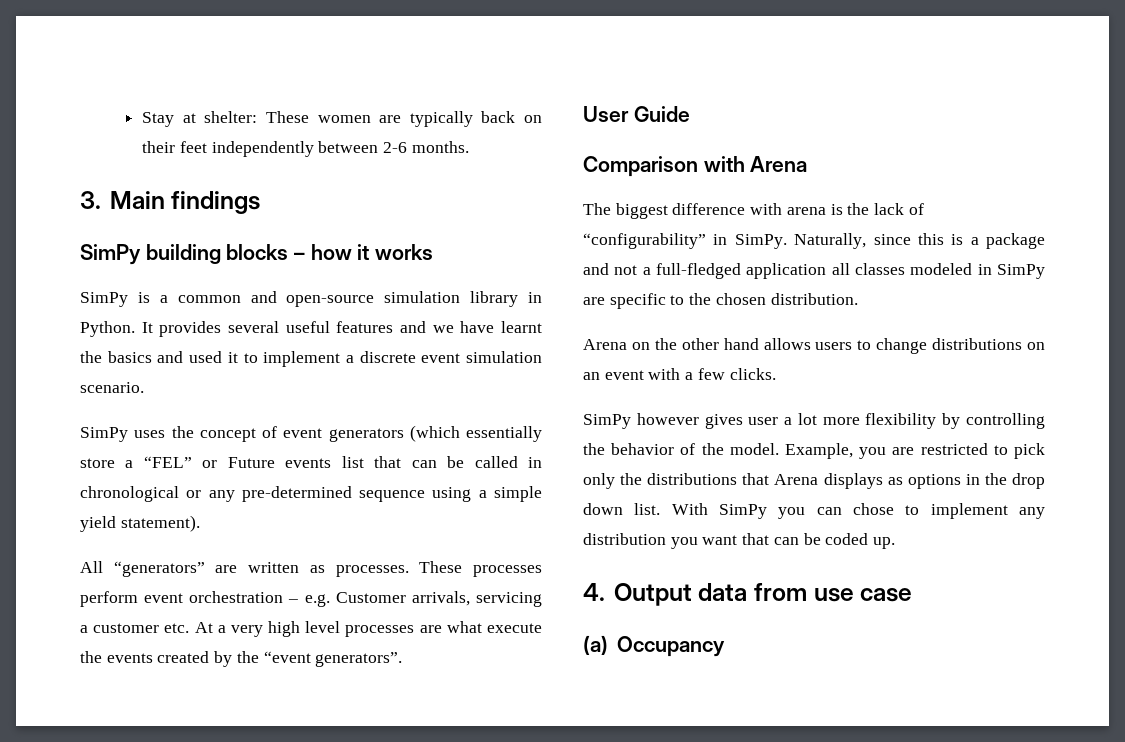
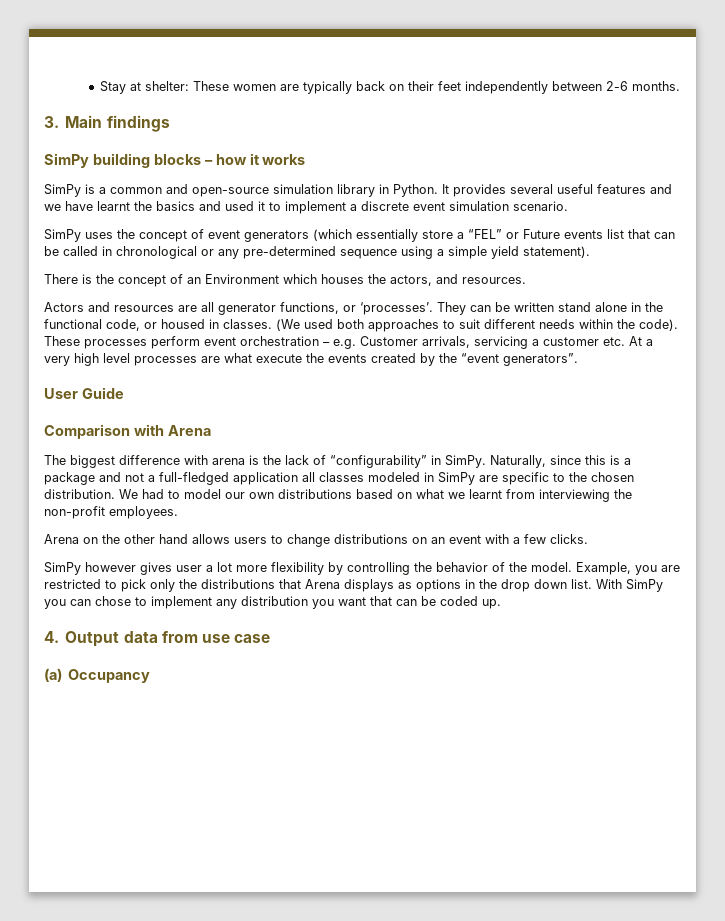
[80,561,409,577] All “generators” are written as processes. -> [44,274,526,287] [44,302,663,315] [44,319,678,332] There is the concept of an Environment which houses the actors, and resources. // Actors and resources are all generator functions, or ‘processes’. They can be written stand alone in the functional code, or housed in classes. (We used both approaches to suit different needs within the code).
(858, 299) none -> [119,489,632,502] [44,506,178,519] We had to model our own distributions based on what we learnt from interviewing the non-profit employees.

